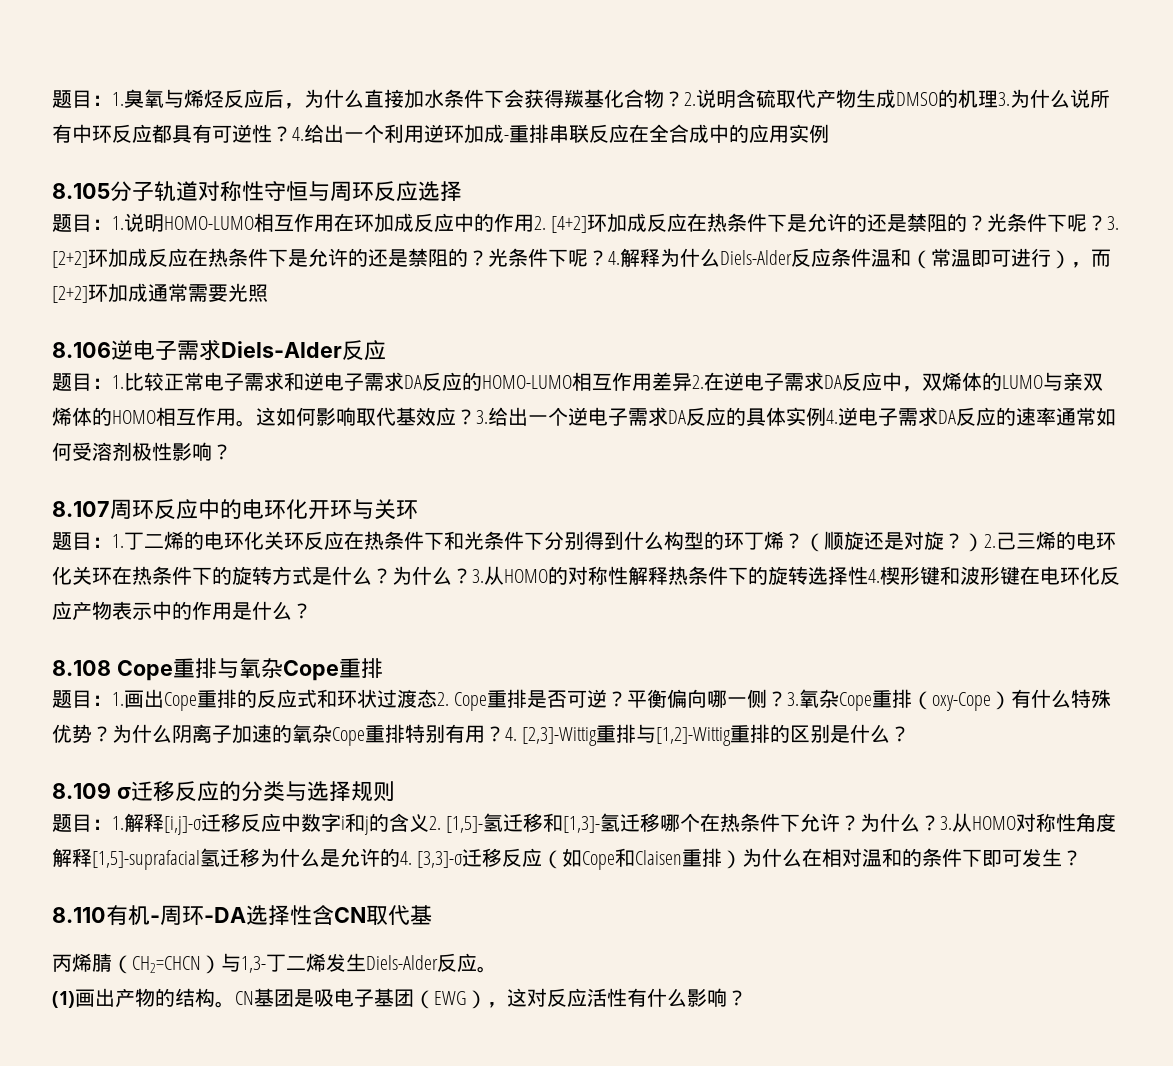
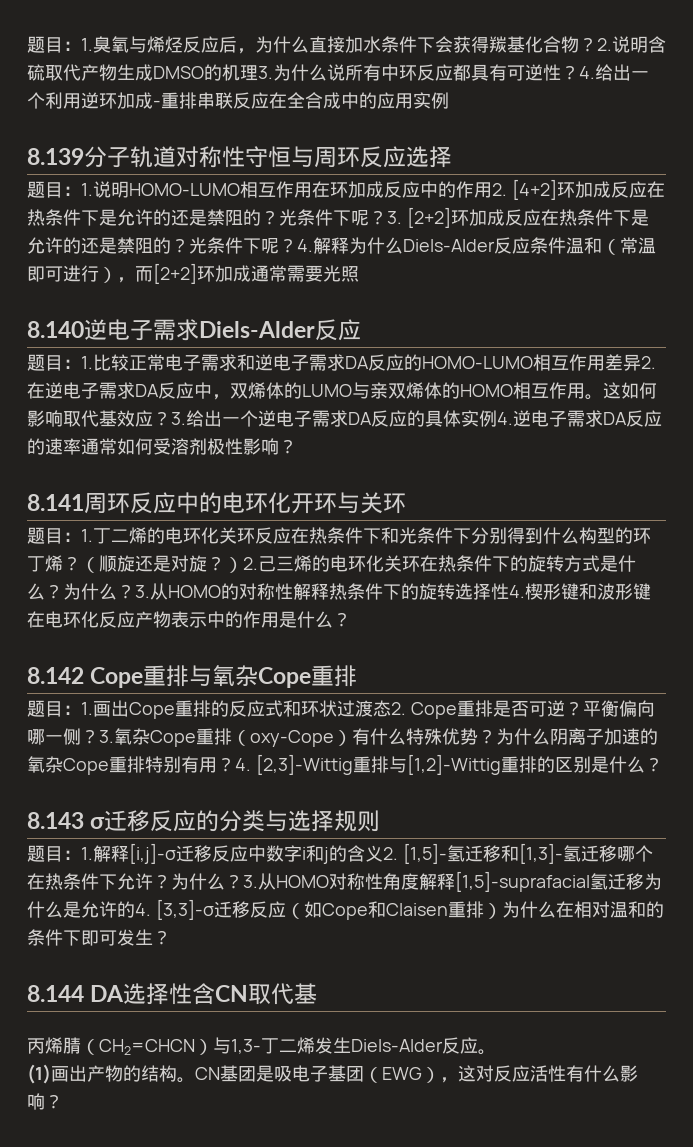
[52,183,110,199] 8.105 -> [27,148,84,165] 8.139
[52,342,111,358] 8.106 -> [27,321,84,338] 8.140
[52,501,110,517] 8.107 -> [27,494,84,511] 8.141
[52,660,111,676] 8.108 -> [27,667,84,684] 8.142
[52,782,111,799] 8.109 -> [27,812,84,829] 8.143
[52,905,246,926] 8.110有机-周环-DA -> [27,985,125,1002] 8.144 DA

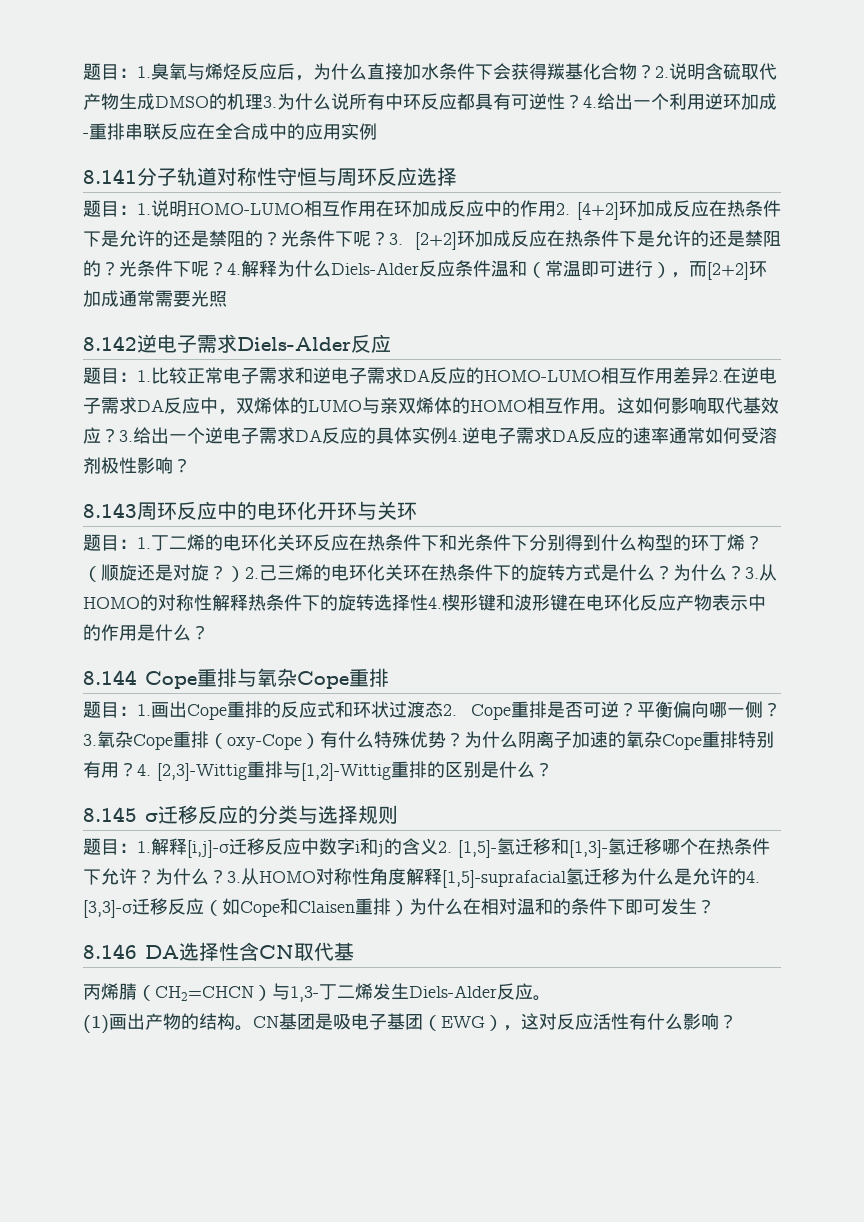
[27,148,84,165] 8.139 -> [83,169,137,184] 8.141
[27,321,84,338] 8.140 -> [83,336,137,351] 8.142
[27,494,84,511] 8.141 -> [83,503,137,518] 8.143
[27,667,84,684] 8.142 -> [83,670,137,685] 8.144
[27,812,84,829] 8.143 -> [83,807,137,822] 8.145
[27,985,84,1002] 8.144 -> [83,944,137,959] 8.146

